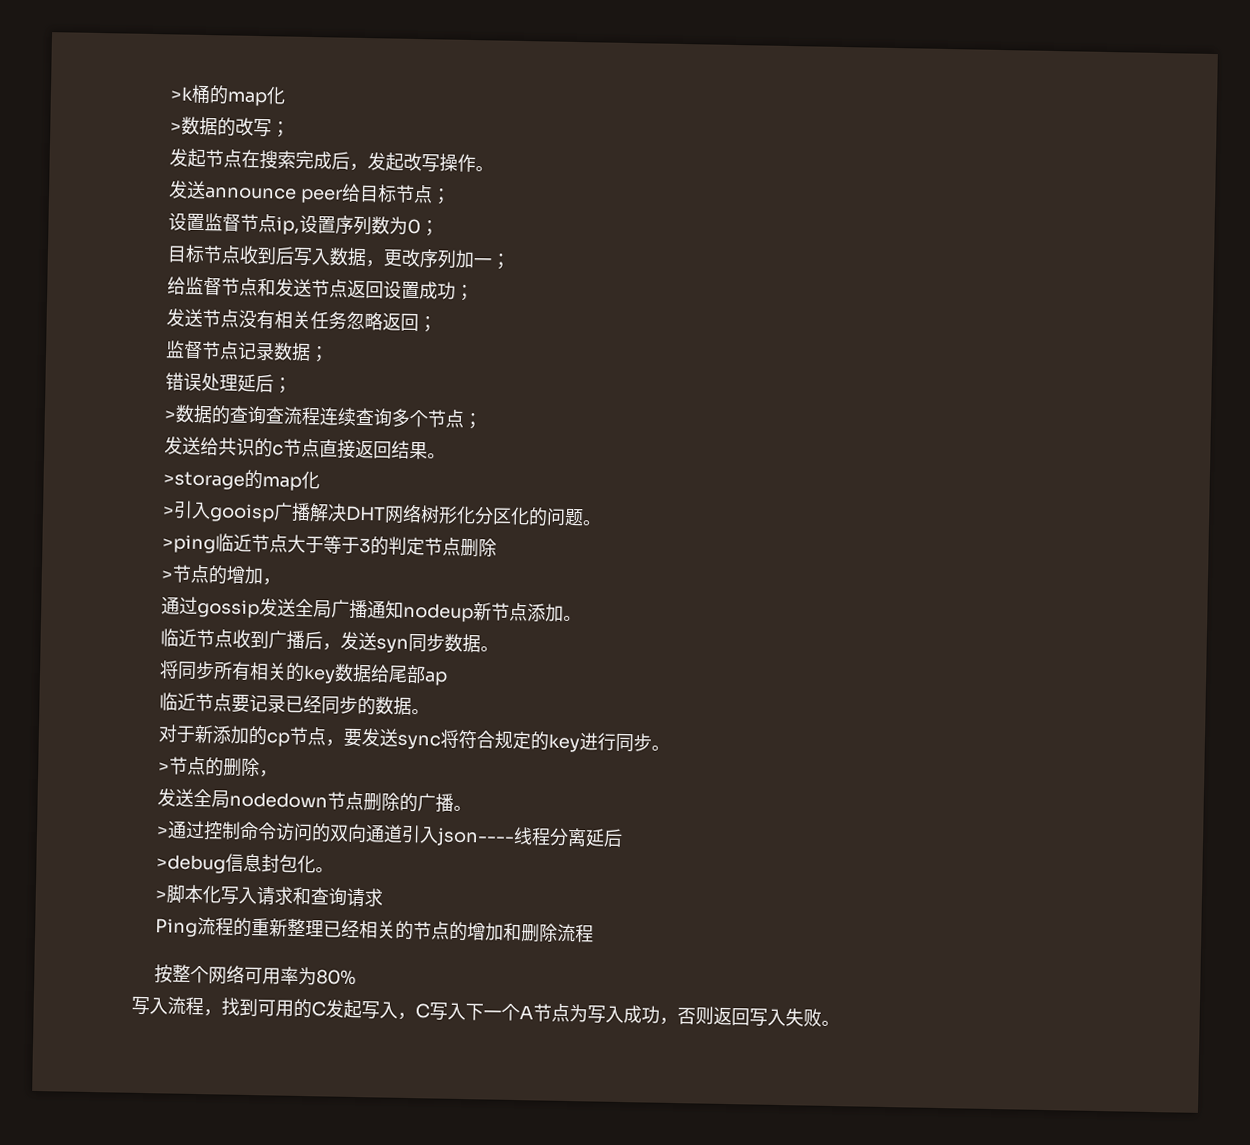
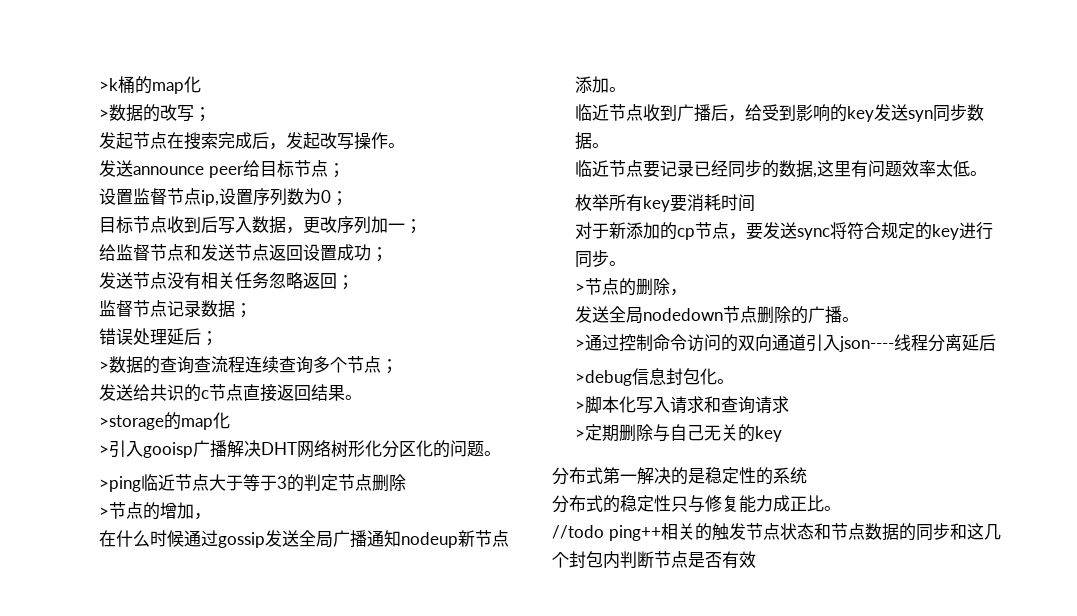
(281, 582) none -> [99,530,185,547] 在什么时候
(341, 647) none -> [745,104,875,122] 给受到影响的key
[158,660,448,686] // 将同步所有相关的key数据给尾部ap -> (610, 145) none
[410,708,430,715] 。 -> [813,160,988,178] [575,194,756,212] ,这里有问题效率太低。 // 枚举所有key要消耗时间
[154,916,594,943] [153,964,356,986] [131,996,840,1027] Ping流程的重新整理已经相关的节点的增加和删除流程 // 按整个网络可用率为80% // 写入流程，找到可用的C发起写入，C写入下一个A节点为写入成功，否则返回写入失败。 -> [575,424,783,442] [552,467,807,485] [552,495,841,513] [552,523,1001,541] [552,551,756,569] >定期删除与自己无关的key // 分布式第一解决的是稳定性的系统 // 分布式的稳定性只与修复能力成正比。 // //todo ping++相关的触发节点状态和节点数据的同步和这几个封包内判断节点是否有效

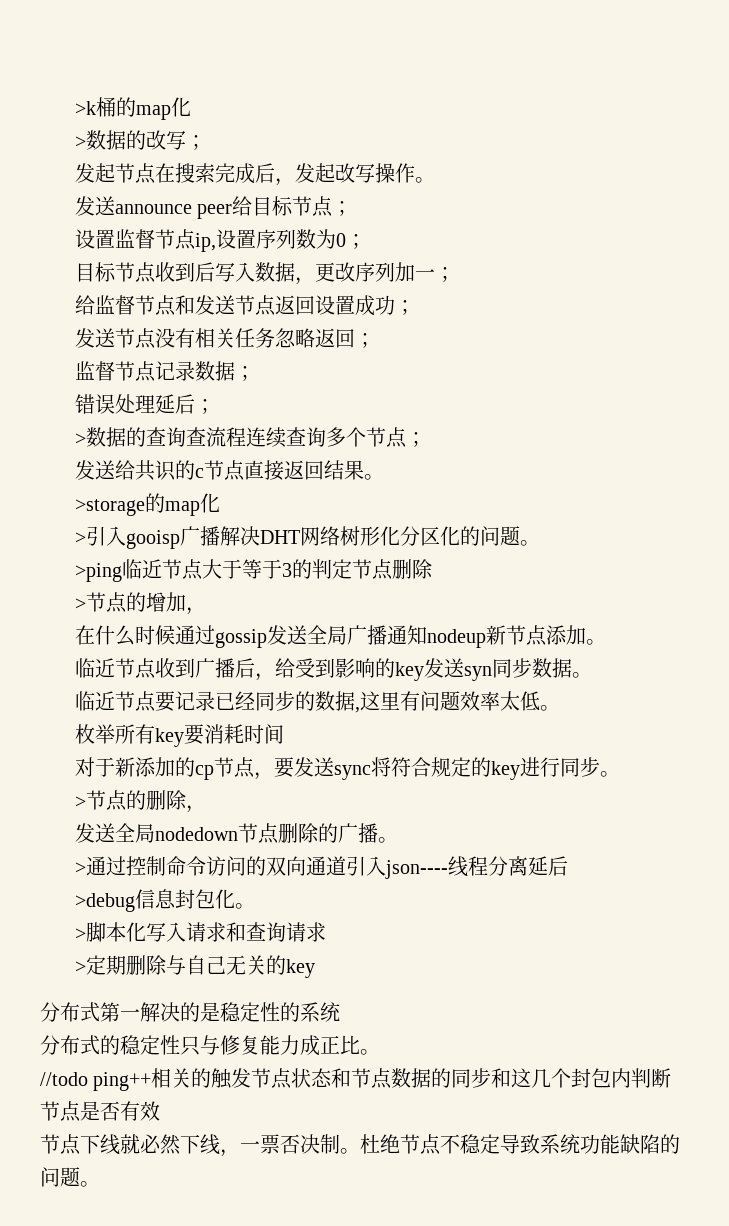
(756, 559) none -> [40,1134,680,1157] [40,1167,100,1187] // 节点下线就必然下线，一票否决制。杜绝节点不稳定导致系统功能缺陷的问题。

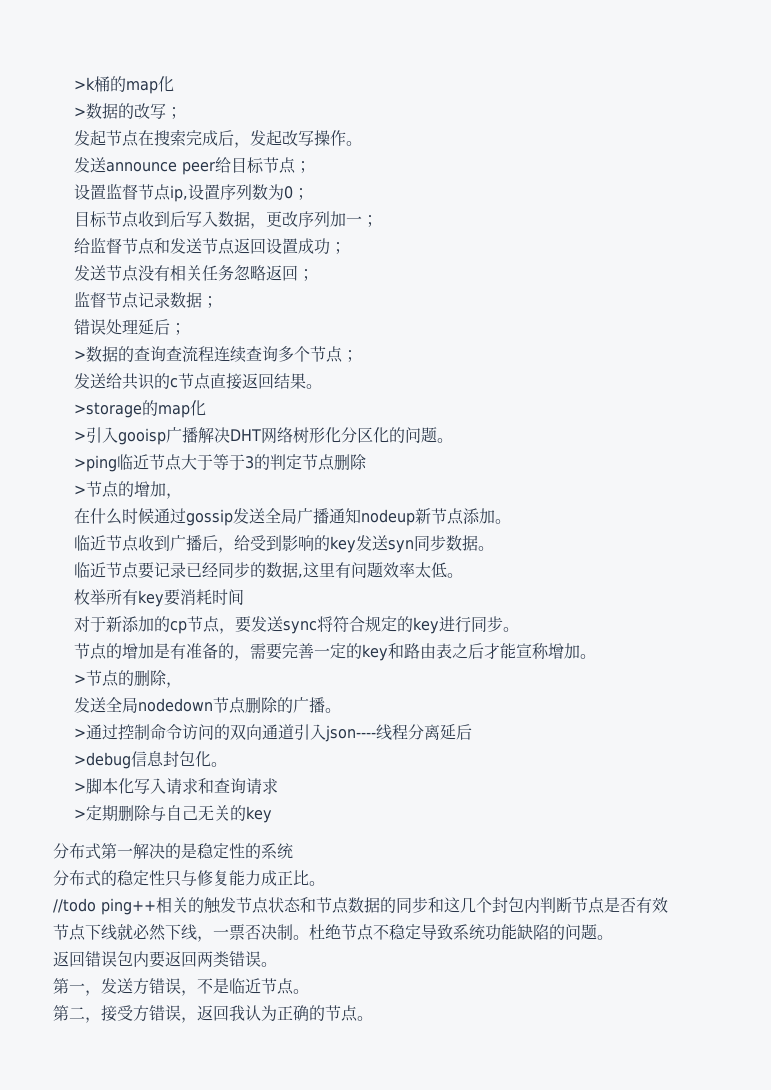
(620, 774) none -> [74,643,597,661] // 节点的增加是有准备的，需要完善一定的key和路由表之后才能宣称增加。
(100, 1184) none -> [53,951,277,968] [53,978,309,996] [53,1005,373,1023] // 返回错误包内要返回两类错误。 // 第一，发送方错误，不是临近节点。 // 第二，接受方错误，返回我认为正确的节点。

